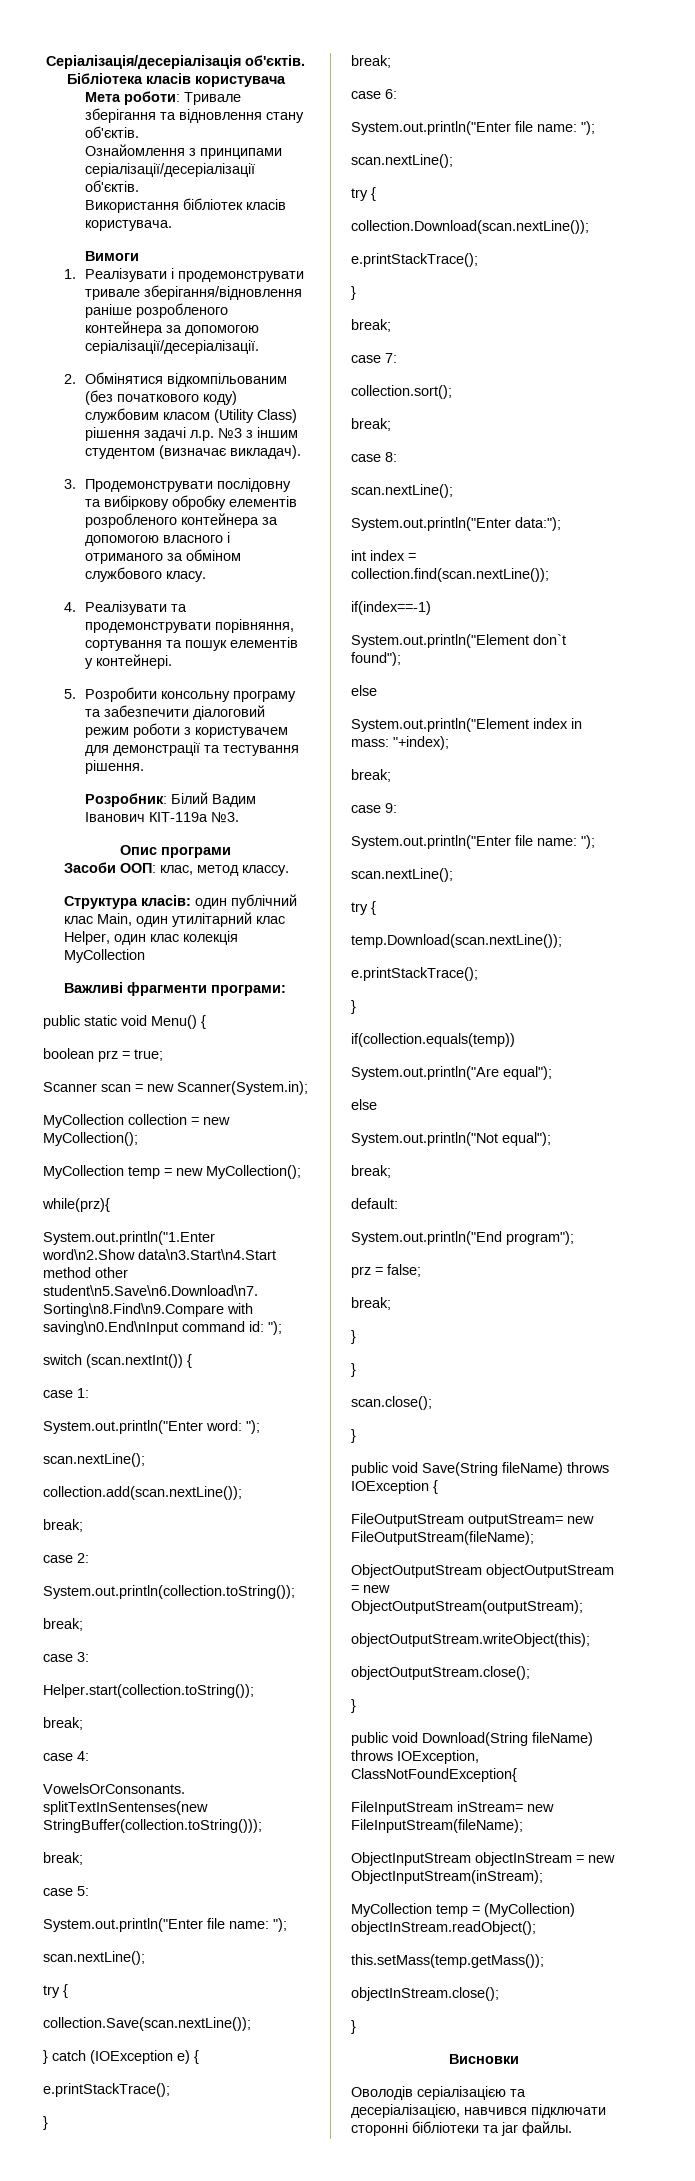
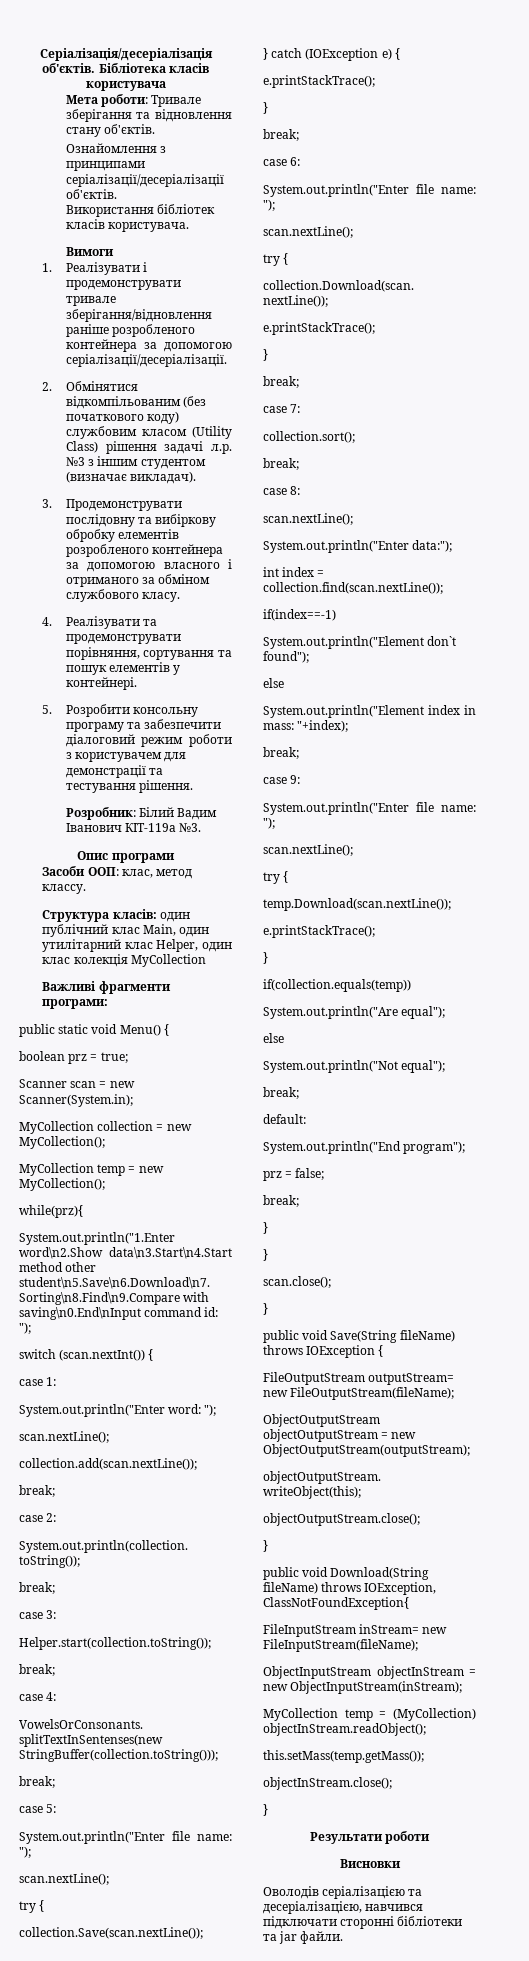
(356, 2027) none -> [309,1831,431,1844] // Результати роботи
[522,2121,572,2136] файлы. -> [300,1931,344,1944] файли.

